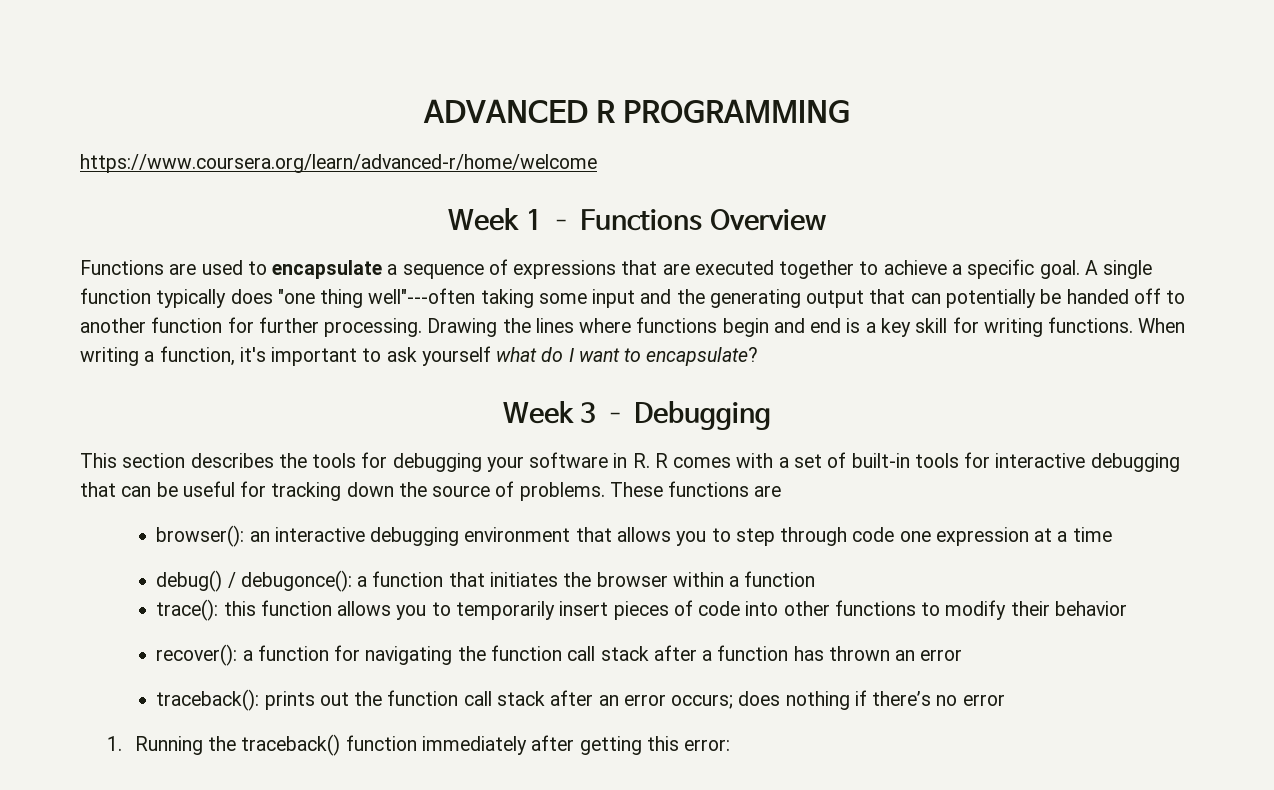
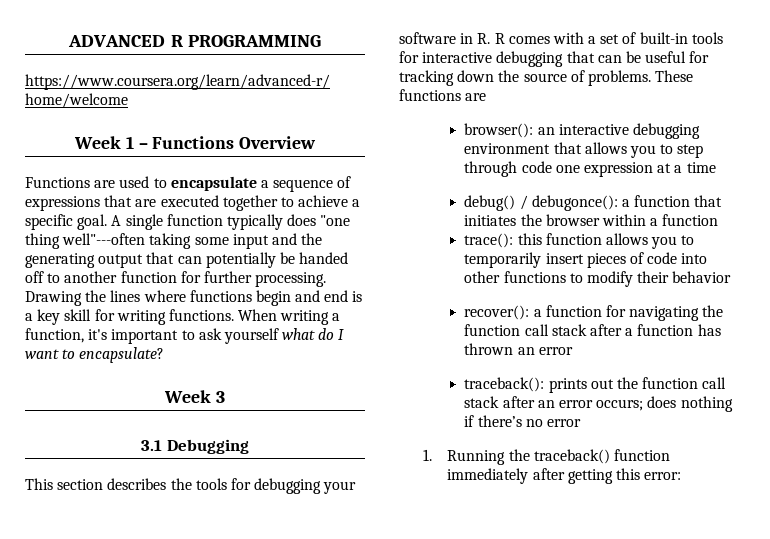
[603,412,628,422] – -> [141,440,163,451] // 3.1

